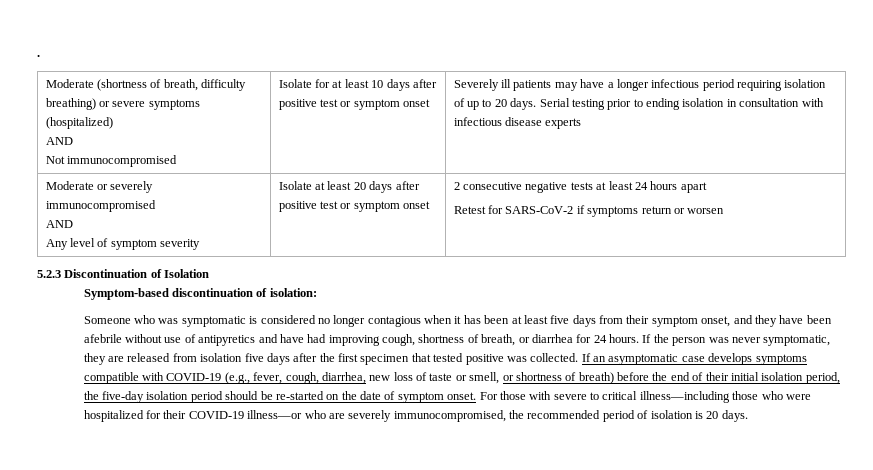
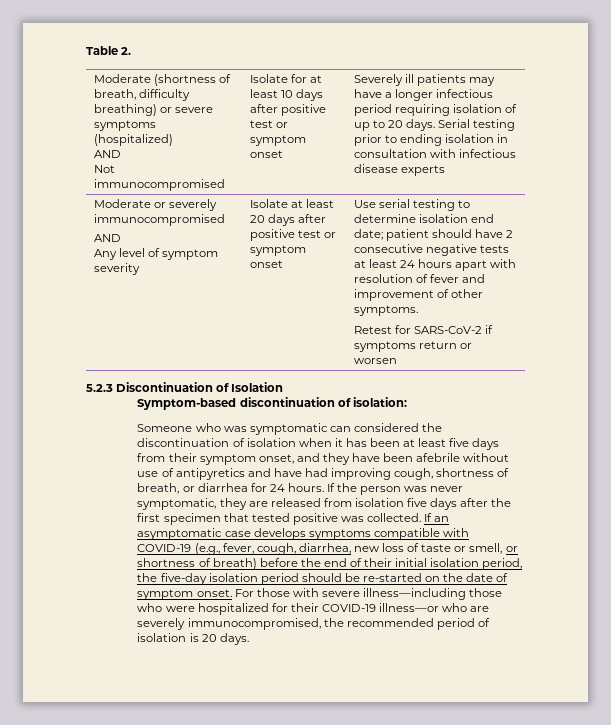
[37,54,40,57] . -> [86,46,132,55] Table 2.
(431, 205) none -> [353,199,470,211] [353,214,494,223] [353,229,503,241] Use serial testing to determine isolation end date; patient should have
(707, 187) none -> [490,259,517,268] [353,274,485,283] [353,289,483,301] [353,305,418,316] with resolution of fever and improvement of other symptoms.
[249,315,421,327] is considered no longer contagious -> [329,423,443,432] [137,438,296,447] can considered the discontinuation of isolation
[590,391,638,400] to critical -> (360, 594) none

